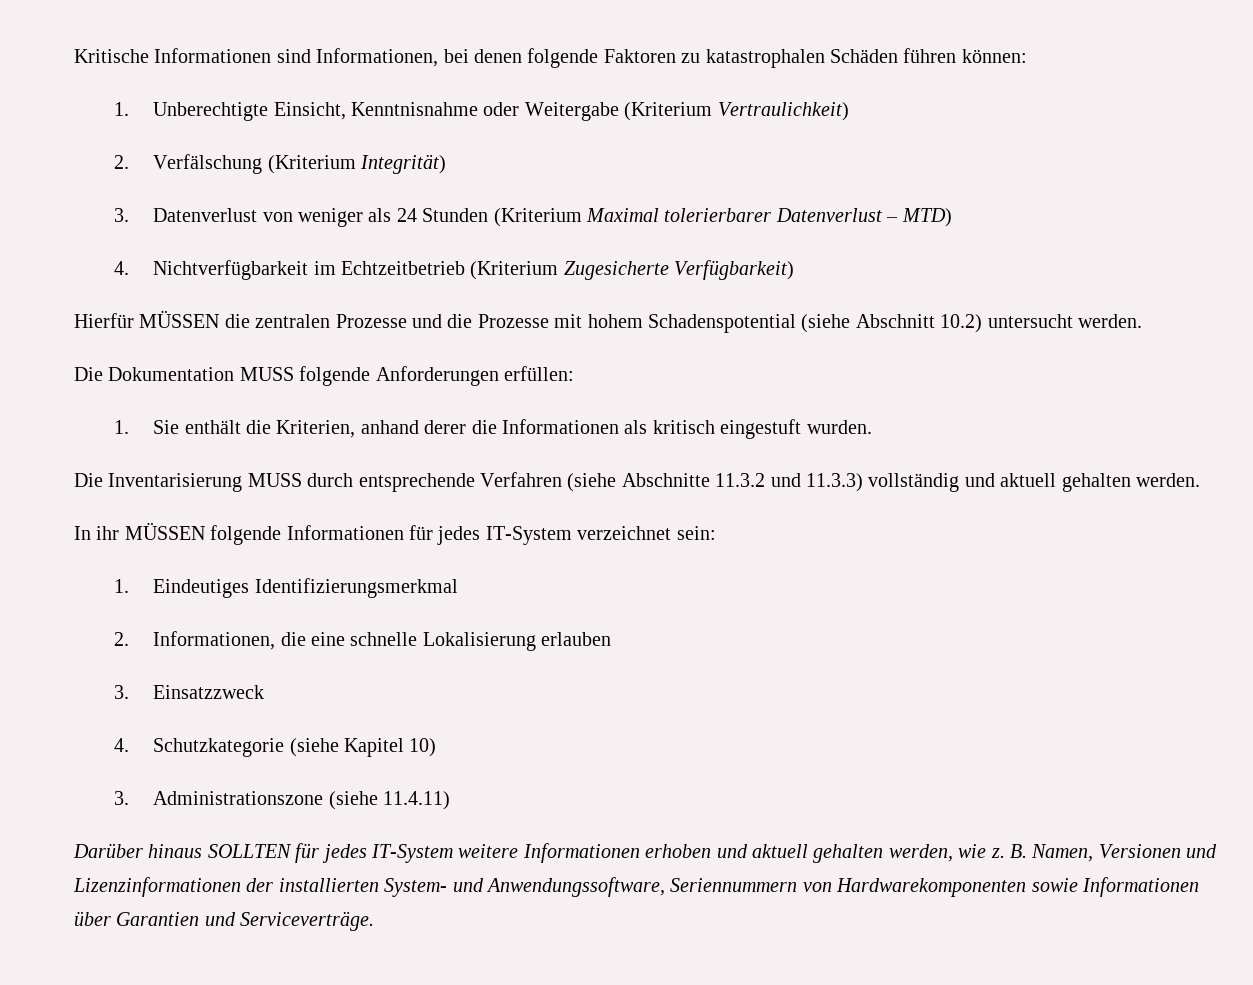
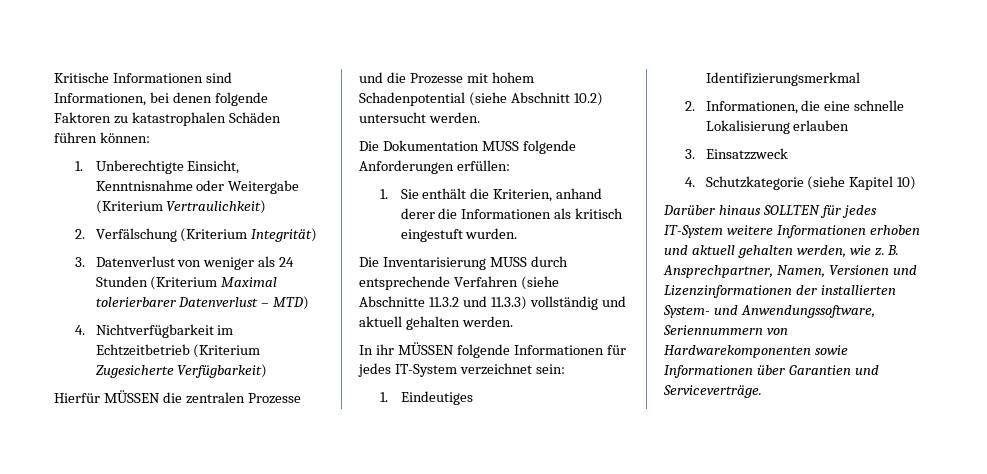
[647,314,796,333] Schadenspotential -> [359,92,465,106] Schadenpotential
[113,791,450,810] // 3. Administrationszone (siehe 11.4.11) -> (917, 183) none
(1027, 851) none -> [663,265,773,278] Ansprechpartner,

